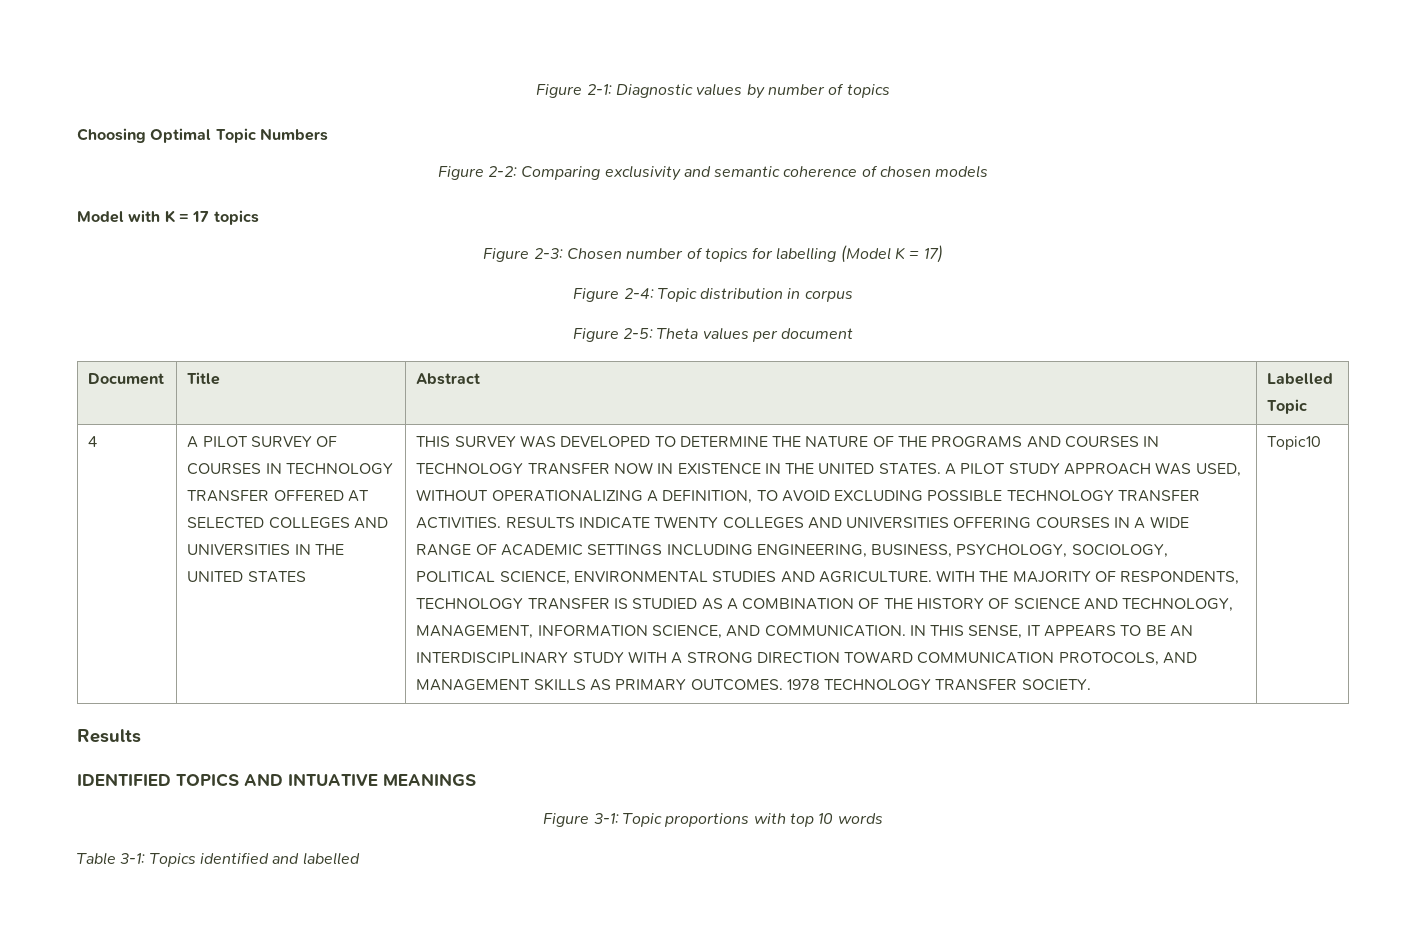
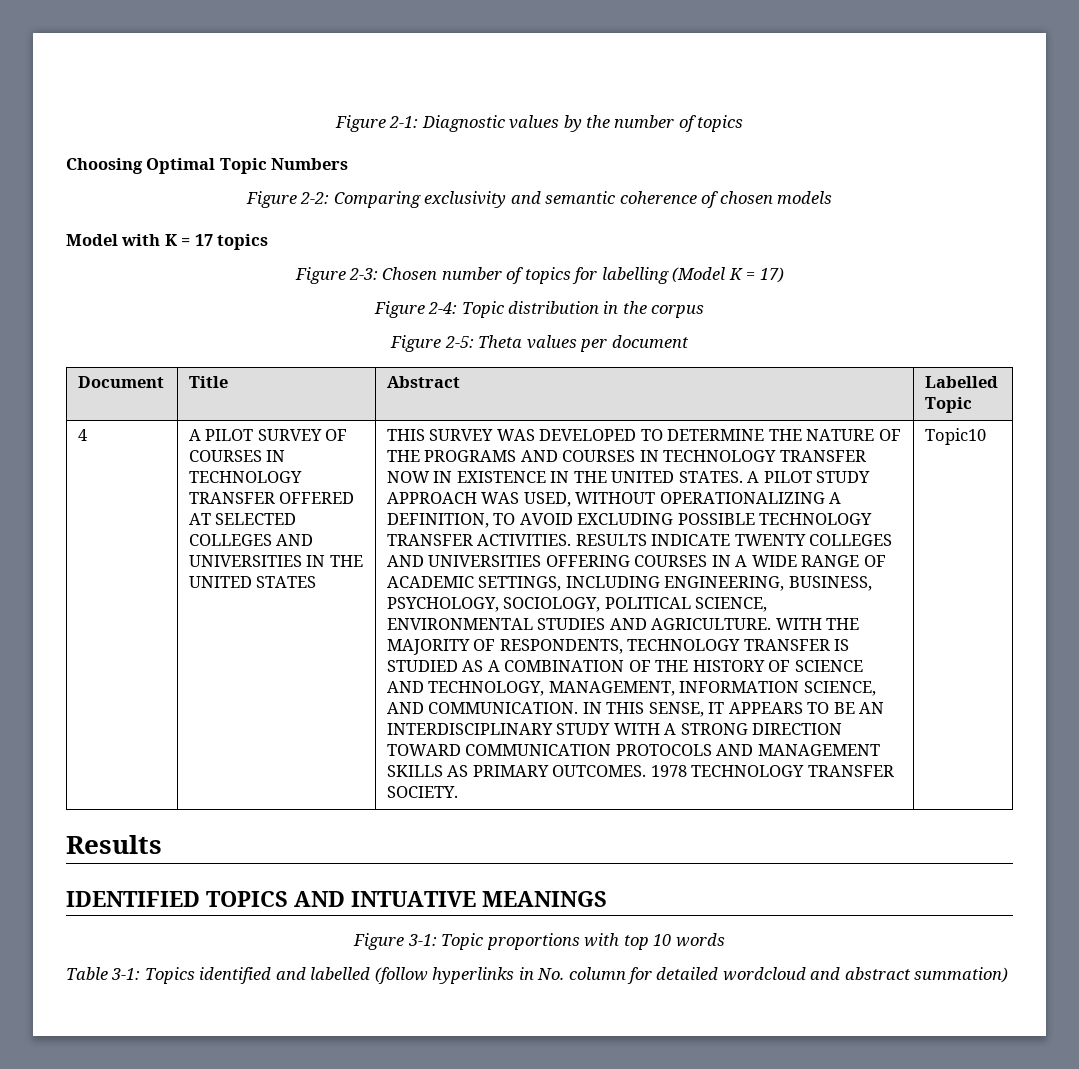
(765, 91) none -> [585,115,610,128] the
(801, 293) none -> [622,301,647,314] the
[587,544,663,556] SETTINGS -> [478,576,562,591] SETTINGS,
[1058,652,1159,666] PROTOCOLS, -> [615,744,712,756] PROTOCOLS
(360, 858) none -> [374,967,1009,984] (follow hyperlinks in No. column for detailed wordcloud and abstract summation)

